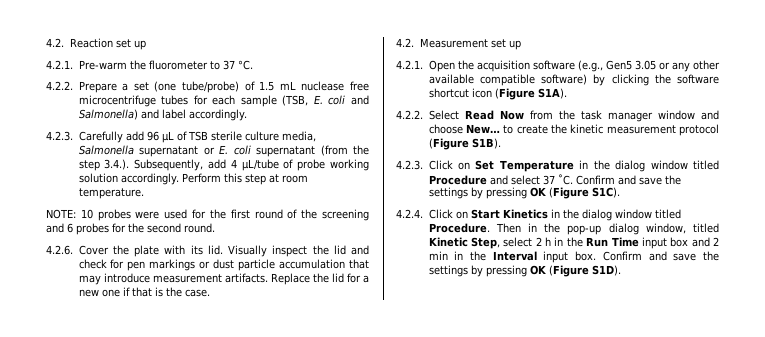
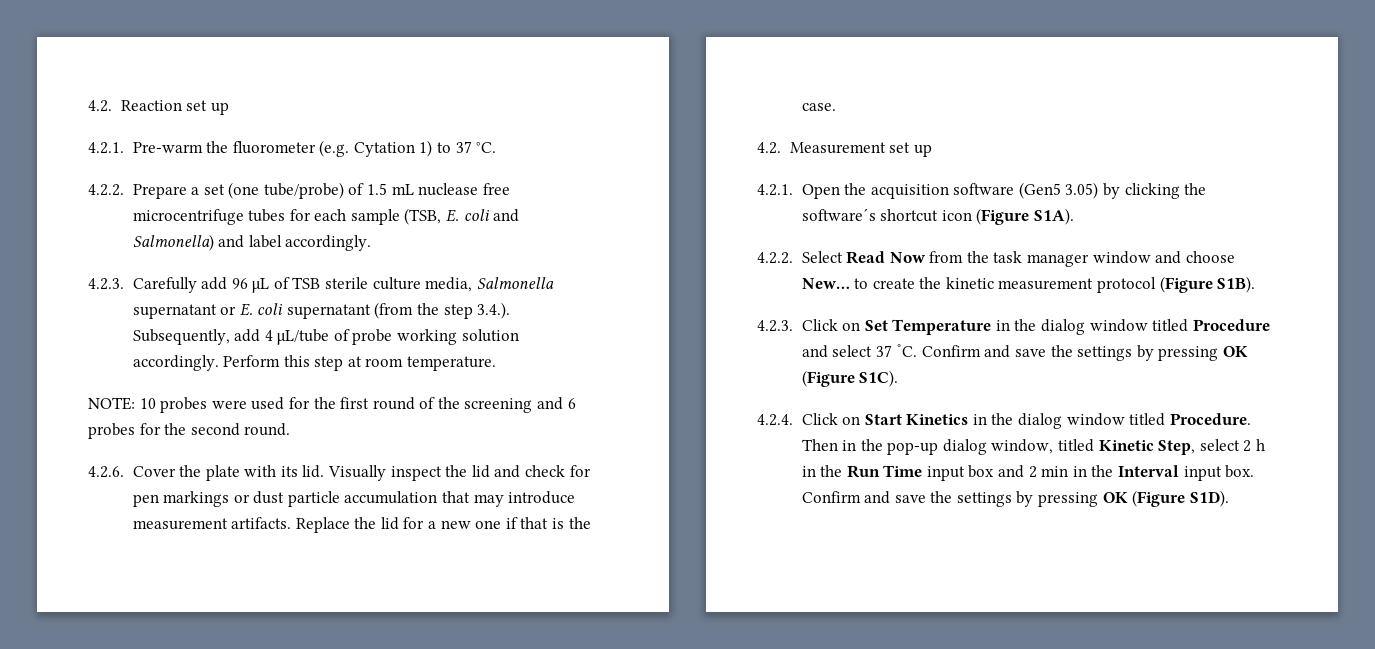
(208, 65) none -> [319,140,433,157] (e.g. Cytation 1)
[577,60,720,72] [428,74,587,86] (e.g., Gen5 3.05 or any other available compatible software) -> [1018,182,1099,199] (Gen5 3.05)
[677,74,719,84] software -> [801,208,876,221] software´s

